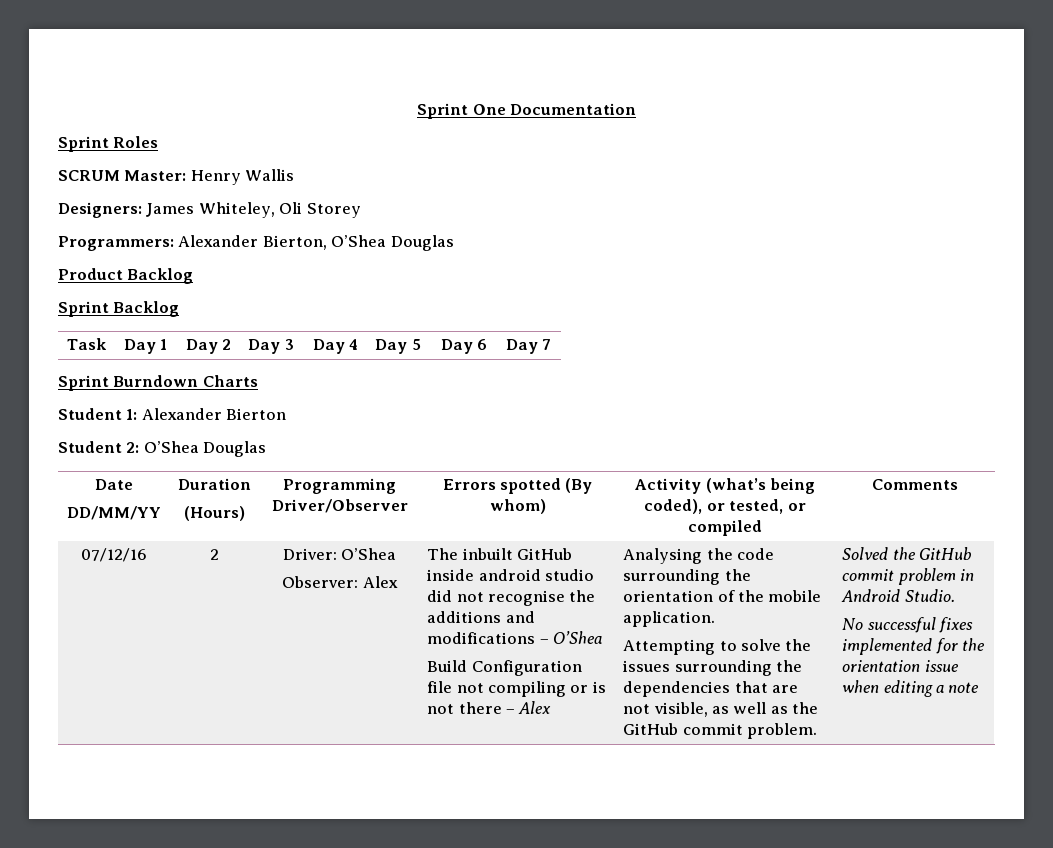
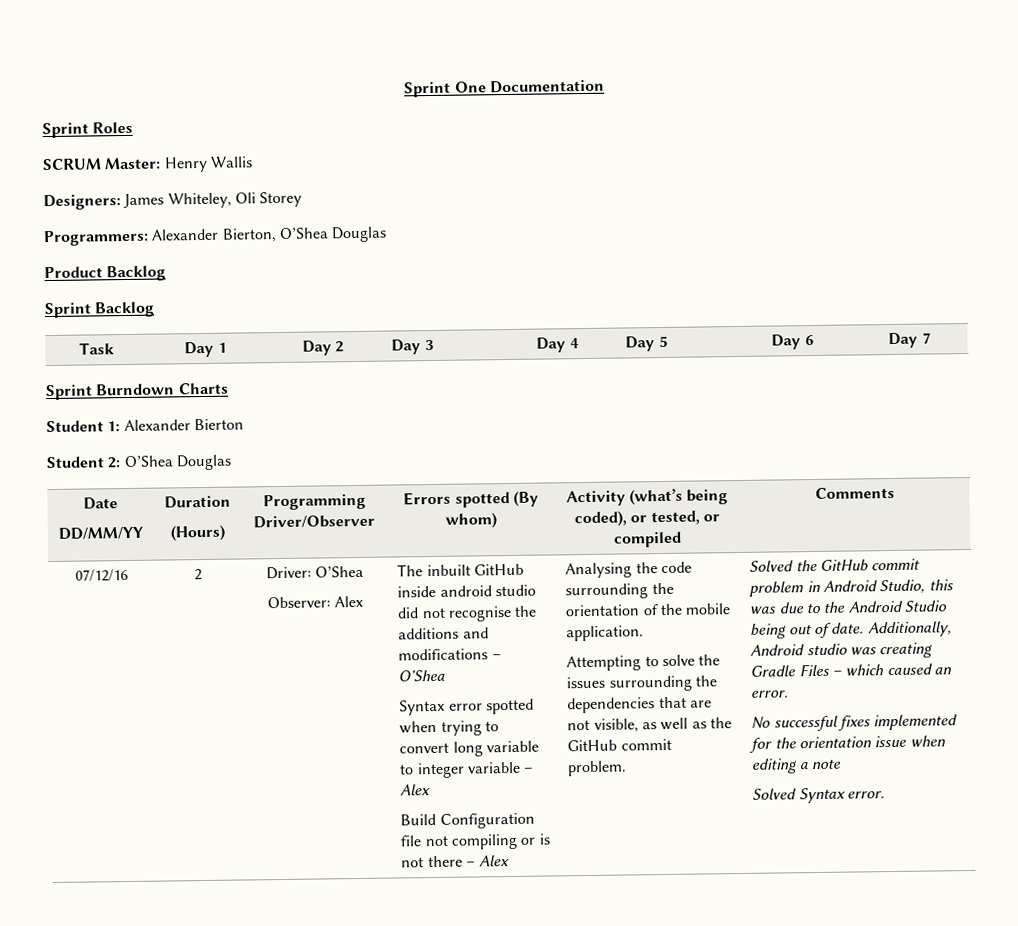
(602, 637) none -> [399,698,534,716] [399,720,499,736] [399,740,539,757] [399,761,535,779] [400,784,432,796] // Syntax error spotted when trying to convert long variable to integer variable – Alex
[904,589,955,602] Studio. -> [879,579,954,594] [749,600,947,614] [750,621,952,639] [750,642,934,659] [750,663,952,677] [751,690,790,698] Studio, this was due to the Android Studio being out of date. Additionally, Android studio was creating Gradle Files – which caused an error.
(980, 687) none -> [752,787,885,804] // Solved Syntax error.

